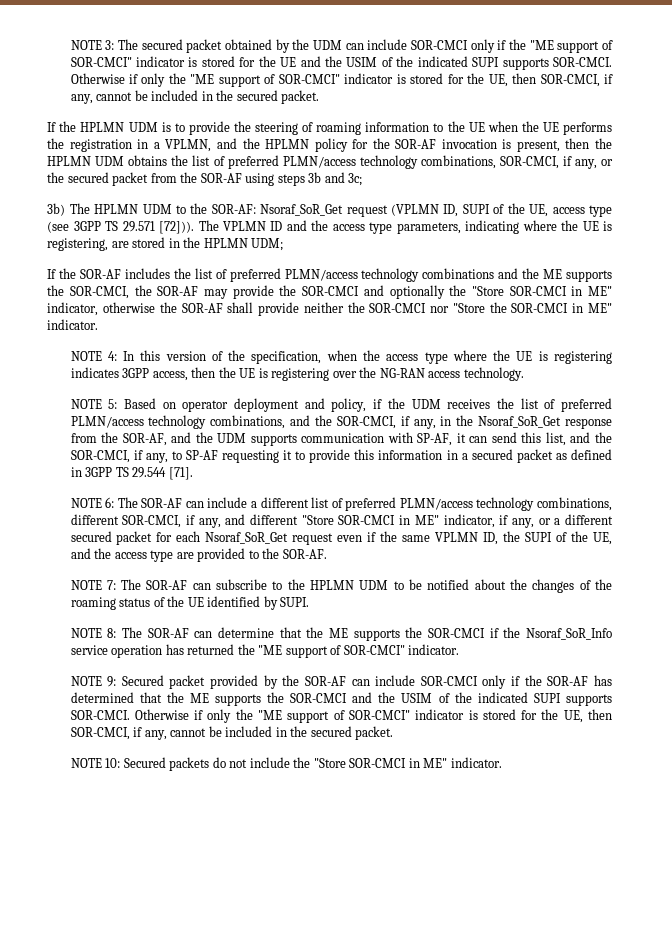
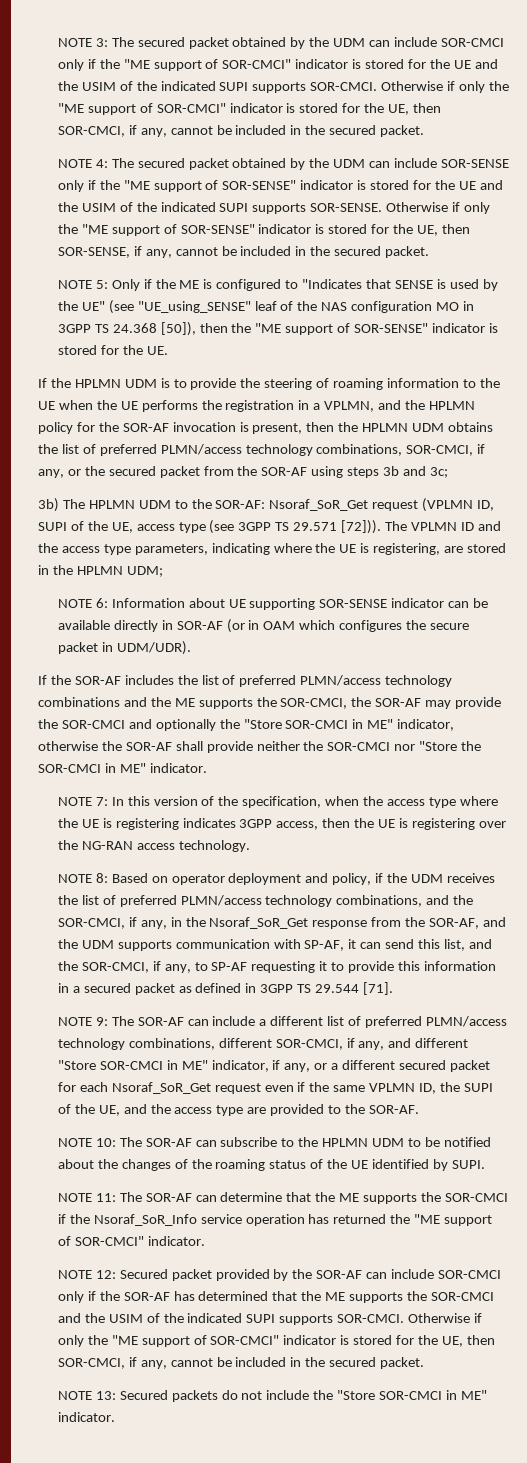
(320, 97) none -> [57,158,509,170] [57,180,503,192] [57,202,491,214] [57,224,470,236] [57,246,430,258] [57,279,498,291] [57,300,475,314] [57,322,498,336] [57,345,168,355] // NOTE 4: The secured packet obtained by the UDM can include SOR-SENSE only if the "ME support of SOR-SENSE" indicator is stored for the UE and the USIM of the indicated SUPI supports SOR-SENSE. Otherwise if only the "ME support of SOR-SENSE" indicator is stored for the UE, then SOR-SENSE, if any, cannot be included in the secured packet. // NOTE 5: Only if the ME is configured to "Indicates that SENSE is used by the UE" (see "UE_using_SENSE" leaf of the NAS configuration MO in 3GPP TS 24.368 [50]), then the "ME support of SOR-SENSE" indicator is stored for the UE.
(284, 244) none -> [57,598,489,610] [57,619,470,633] [57,641,191,655] // NOTE 6: Information about UE supporting SOR-SENSE indicator can be available directly in SOR-AF (or in OAM which configures the secure packet in UDM/UDR).
[107,351,117,361] 4: -> [95,797,108,806] 7:
[108,399,118,409] 5: -> [95,873,108,883] 8:
[105,497,115,508] 6: -> [95,1017,108,1026] 9:
[106,580,116,590] 7: -> [95,1138,116,1147] 10:
[107,628,117,638] 8: -> [95,1193,116,1202] 11:
[107,676,117,687] 9: -> [95,1270,116,1279] 12:
[105,758,121,768] 10: -> [95,1391,116,1400] 13:

